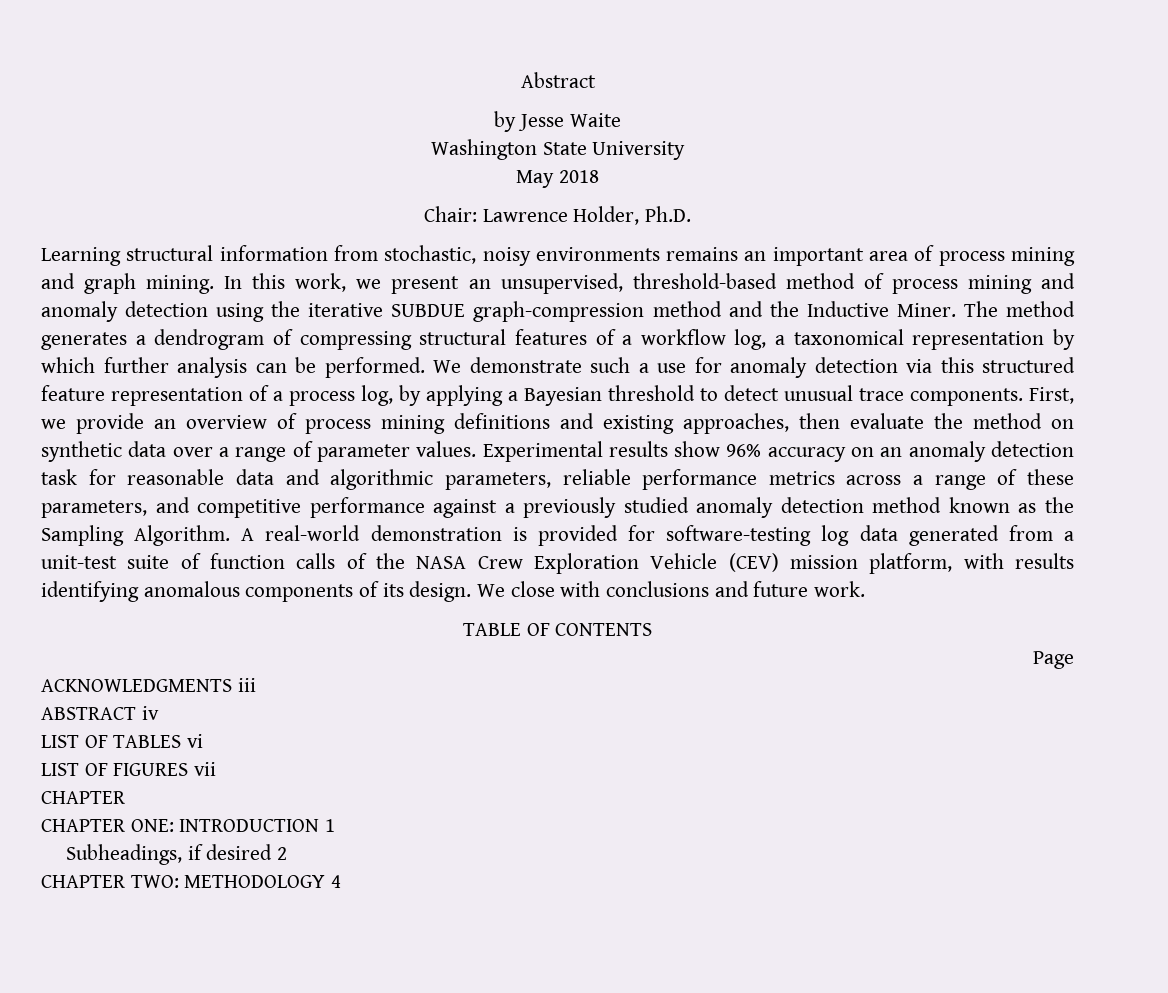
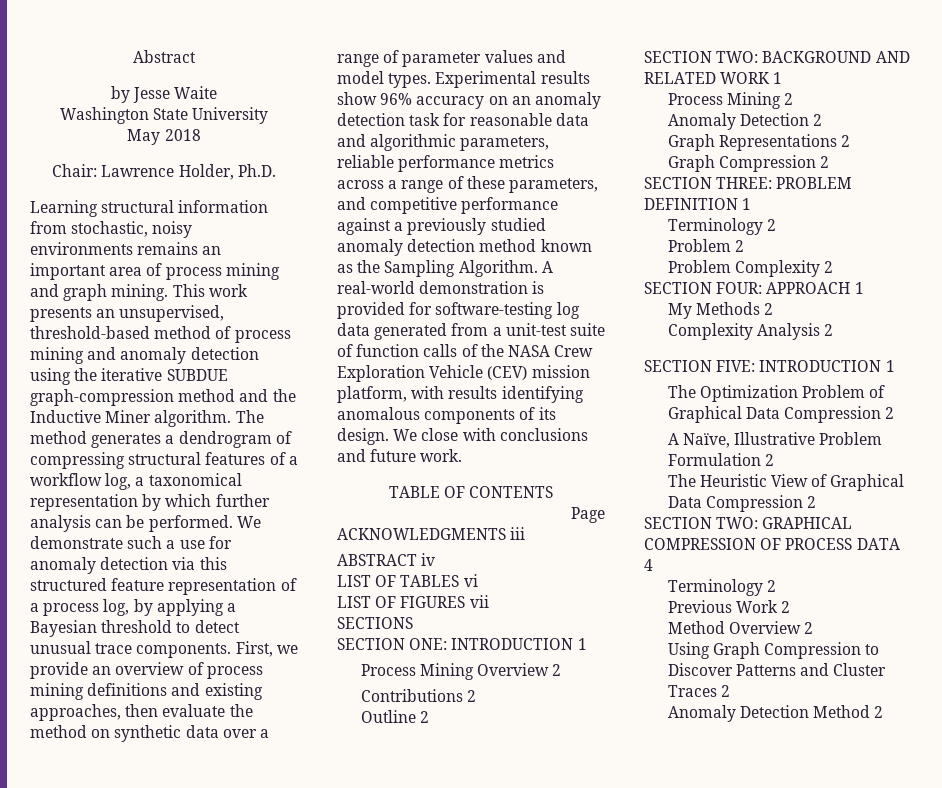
[224,273,460,294] In this work, we present -> [172,284,248,297] [30,307,92,322] This work presents
[896,303,956,317] Miner. -> [105,410,232,427] Miner algorithm.
[416,441,477,457] values. -> [484,50,566,63] [337,71,432,88] values and model types.
[41,791,126,804] [41,819,126,832] CHAPTER // CHAPTER -> [337,617,413,629] [337,638,405,650] SECTIONS // SECTION
[66,844,288,865] [41,875,342,888] Subheadings, if desired 2 // CHAPTER TWO: METHODOLOGY 4 -> [360,663,562,680] [360,689,476,702] [360,710,429,723] [644,51,910,63] [644,72,783,84] [667,92,794,109] [667,113,823,130] [667,134,851,151] [667,155,830,172] [644,177,853,189] [644,198,752,210] [667,218,776,235] [667,239,744,252] [667,260,834,277] [644,282,864,294] [667,302,774,319] [667,323,834,340] [644,360,895,372] [667,385,886,402] [667,406,895,423] [667,432,883,448] [667,453,774,466] [667,474,905,491] [667,495,817,512] [644,517,853,529] [644,538,900,550] [644,559,653,571] [667,579,776,596] [667,600,791,613] [667,621,814,634] [667,642,880,659] [667,663,887,676] [667,685,730,697] [667,705,884,722] Process Mining Overview 2 // Contributions 2 // Outline 2 // SECTION TWO: BACKGROUND AND RELATED WORK 1 // Process Mining 2 // Anomaly Detection 2 // Graph Representations 2 // Graph Compression 2 // SECTION THREE: PROBLEM DEFINITION 1 // Terminology 2 // Problem 2 // Problem Complexity 2 // SECTION FOUR: APPROACH 1 // My Methods 2 // Complexity Analysis 2 // SECTION FIVE: INTRODUCTION 1 // The Optimization Problem of Graphical Data Compression 2 // A Naïve, Illustrative Problem Formulation 2 // The Heuristic View of Graphical Data Compression 2 // SECTION TWO: GRAPHICAL COMPRESSION OF PROCESS DATA 4 // Terminology 2 // Previous Work 2 // Method Overview 2 // Using Graph Compression to Discover Patterns and Cluster Traces 2 // Anomaly Detection Method 2

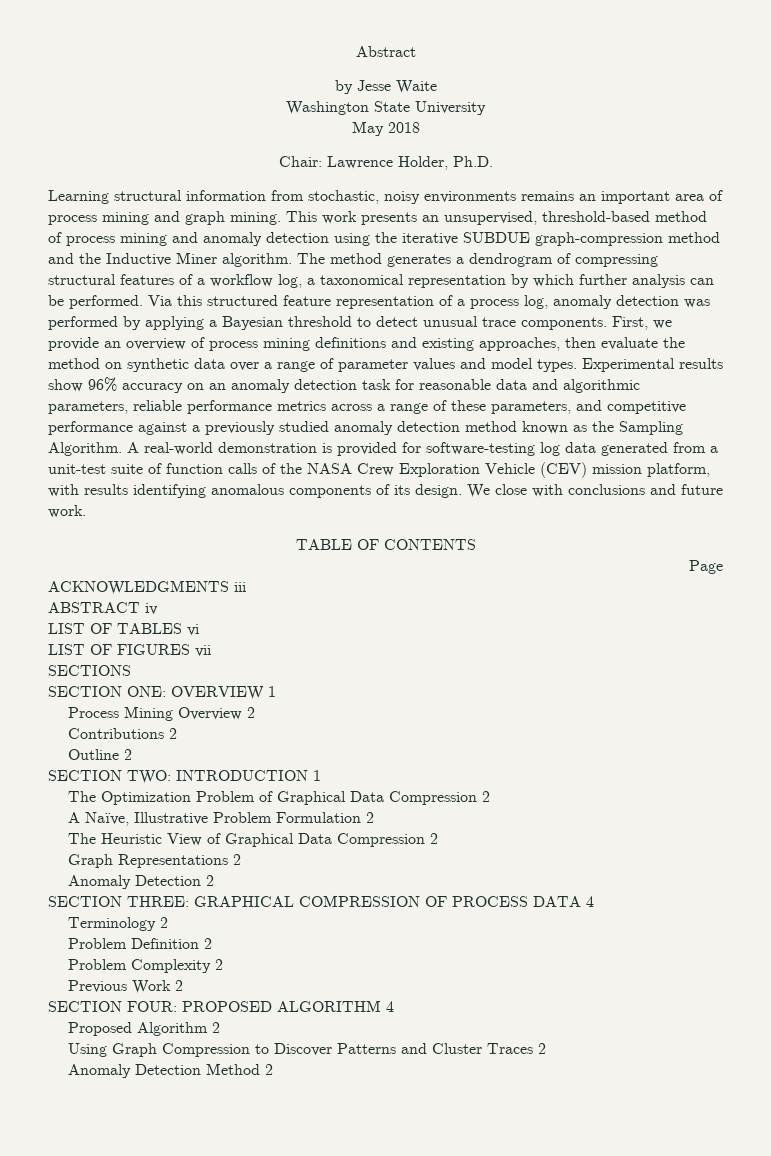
[236,516,261,528] [30,536,232,549] [30,557,196,574] We demonstrate such a use for anomaly detection via -> [148,295,172,306] Via
(130, 607) none -> [553,295,710,309] [48,316,118,330] anomaly detection was performed
[451,638,574,650] INTRODUCTION -> [171,686,264,700] OVERVIEW
[762,51,910,63] [644,72,783,84] [667,92,794,109] [667,113,823,130] [667,134,851,151] [667,155,830,172] [644,177,853,189] [644,198,752,210] [667,218,776,235] [667,239,744,252] [667,260,834,277] [644,282,864,294] [667,302,774,319] [667,323,834,340] [644,360,756,372] BACKGROUND AND RELATED WORK 1 // Process Mining 2 // Anomaly Detection 2 // Graph Representations 2 // Graph Compression 2 // SECTION THREE: PROBLEM DEFINITION 1 // Terminology 2 // Problem 2 // Problem Complexity 2 // SECTION FOUR: APPROACH 1 // My Methods 2 // Complexity Analysis 2 // SECTION FIVE: -> (171, 777) none
[644,517,759,529] // SECTION TWO: -> [67,854,241,868] [67,875,214,889] [48,896,189,907] // Graph Representations 2 // Anomaly Detection 2 // SECTION THREE:
[667,600,791,613] [667,621,801,634] Previous Work 2 // Method Overview -> [67,938,212,949] [67,959,223,973] [67,980,183,994] [48,1000,394,1012] [67,1022,208,1036] Problem Definition 2 // Problem Complexity 2 // Previous Work 2 // SECTION FOUR: PROPOSED ALGORITHM 4 // Proposed Algorithm

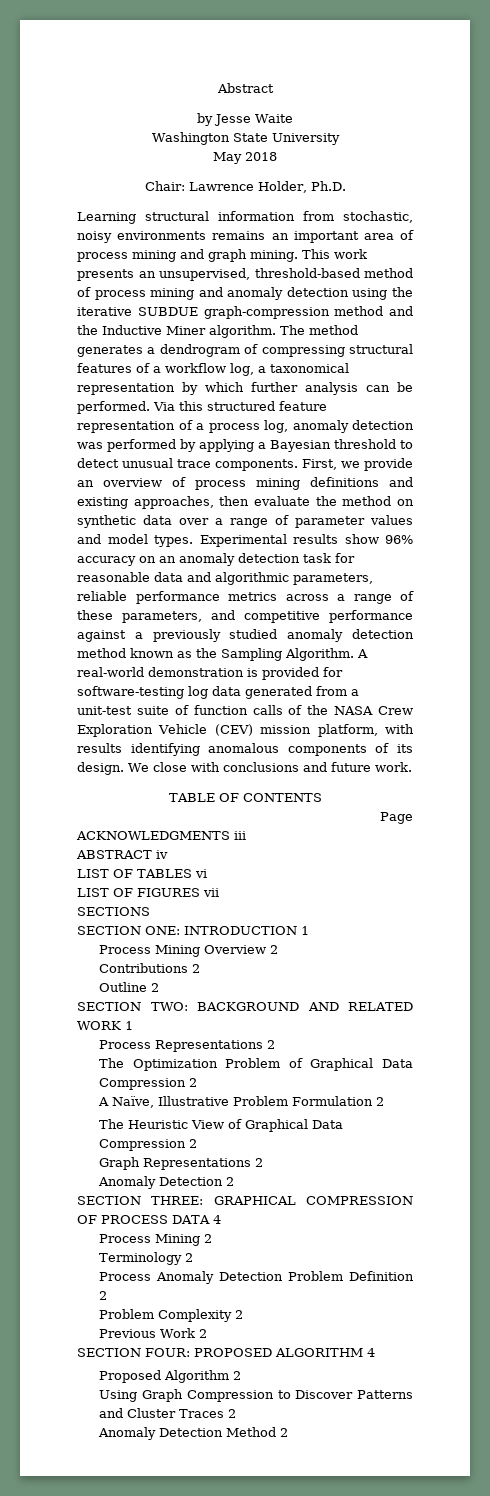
[171,686,264,700] OVERVIEW -> [184,926,297,935] INTRODUCTION
[176,770,321,781] INTRODUCTION 1 -> [197,1002,413,1011] [77,1021,133,1030] [99,1040,276,1052] BACKGROUND AND RELATED WORK 1 // Process Representations 2
(594, 901) none -> [99,1234,213,1246] // Process Mining 2
(168, 922) none -> [99,1271,284,1284] Process Anomaly Detection

